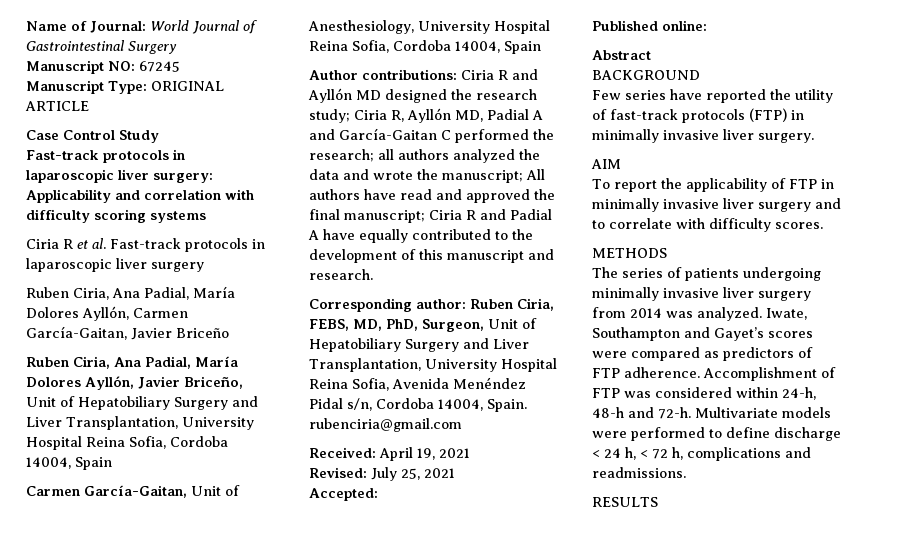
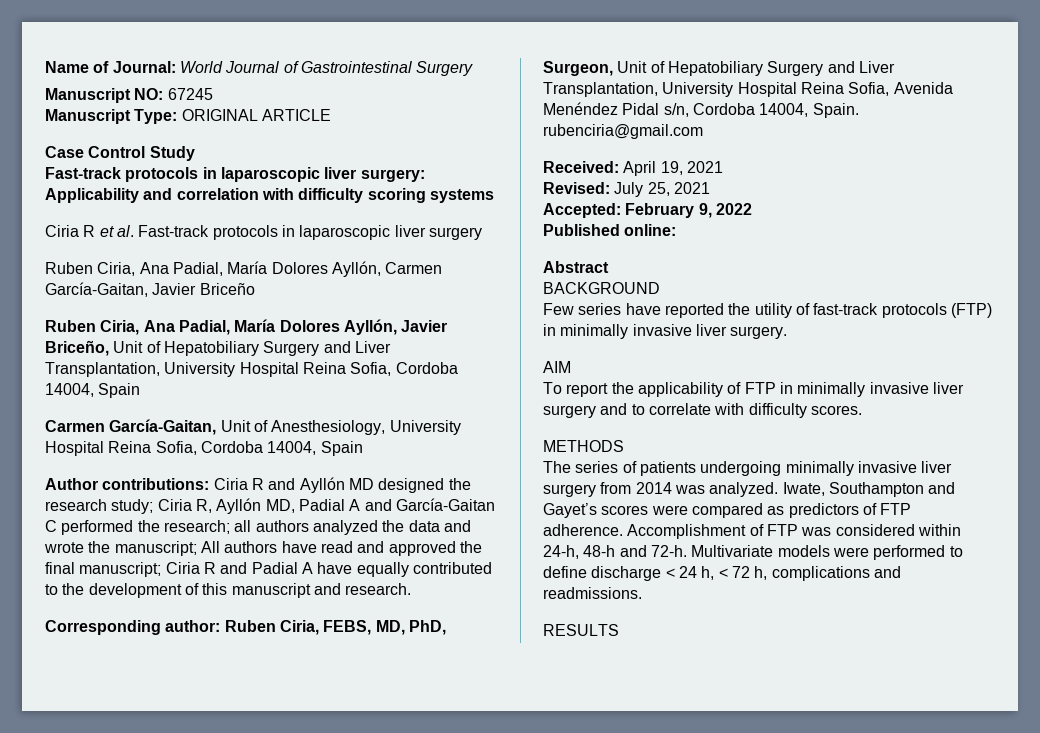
(378, 494) none -> [625,203,752,218] February 9, 2022

